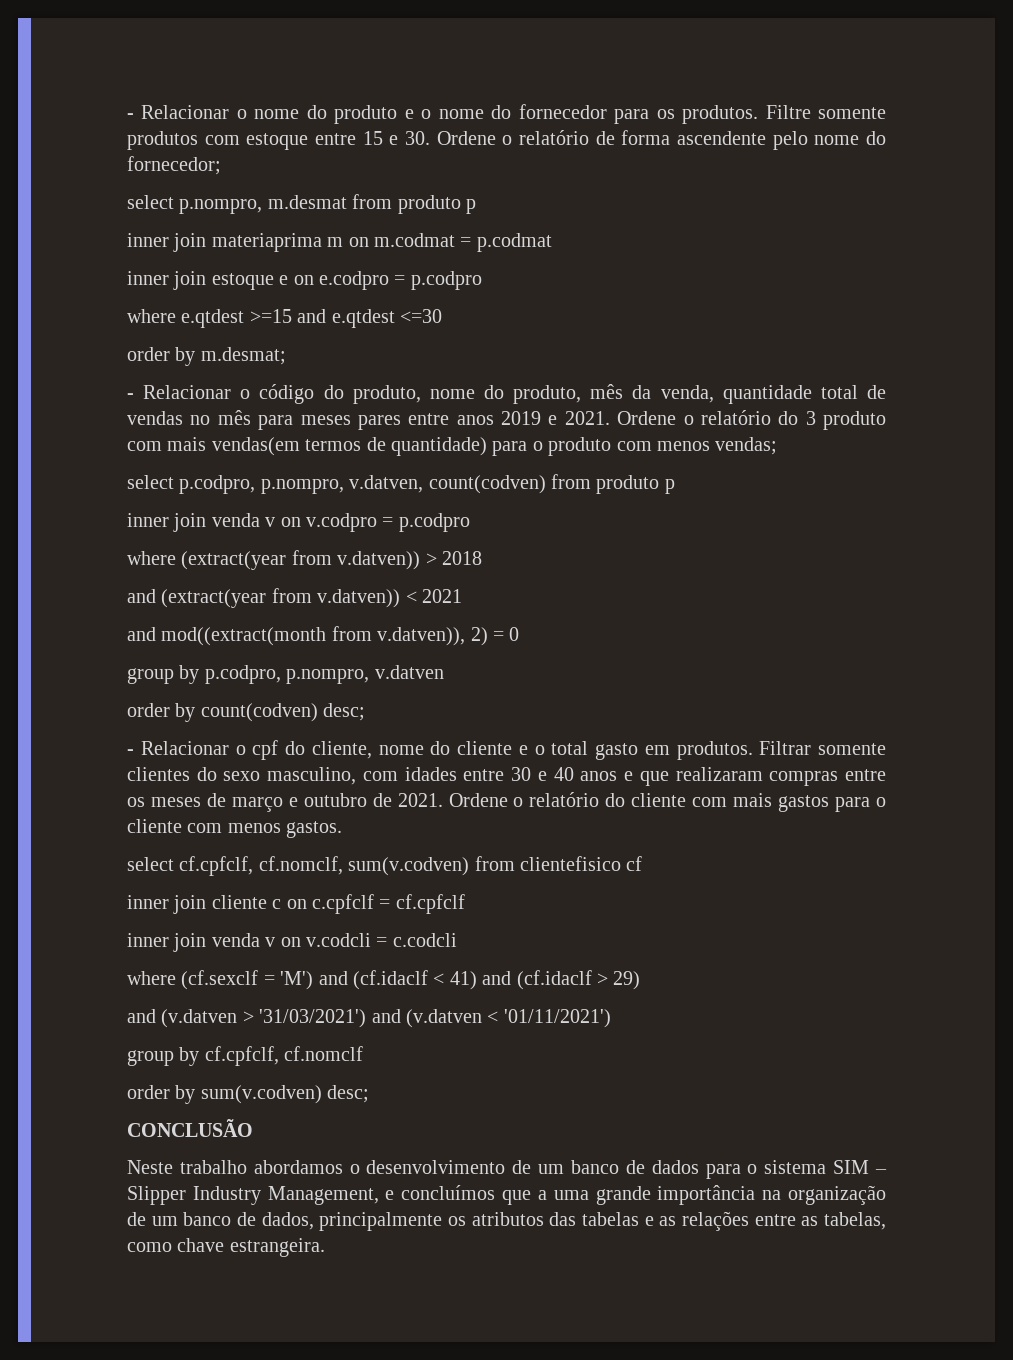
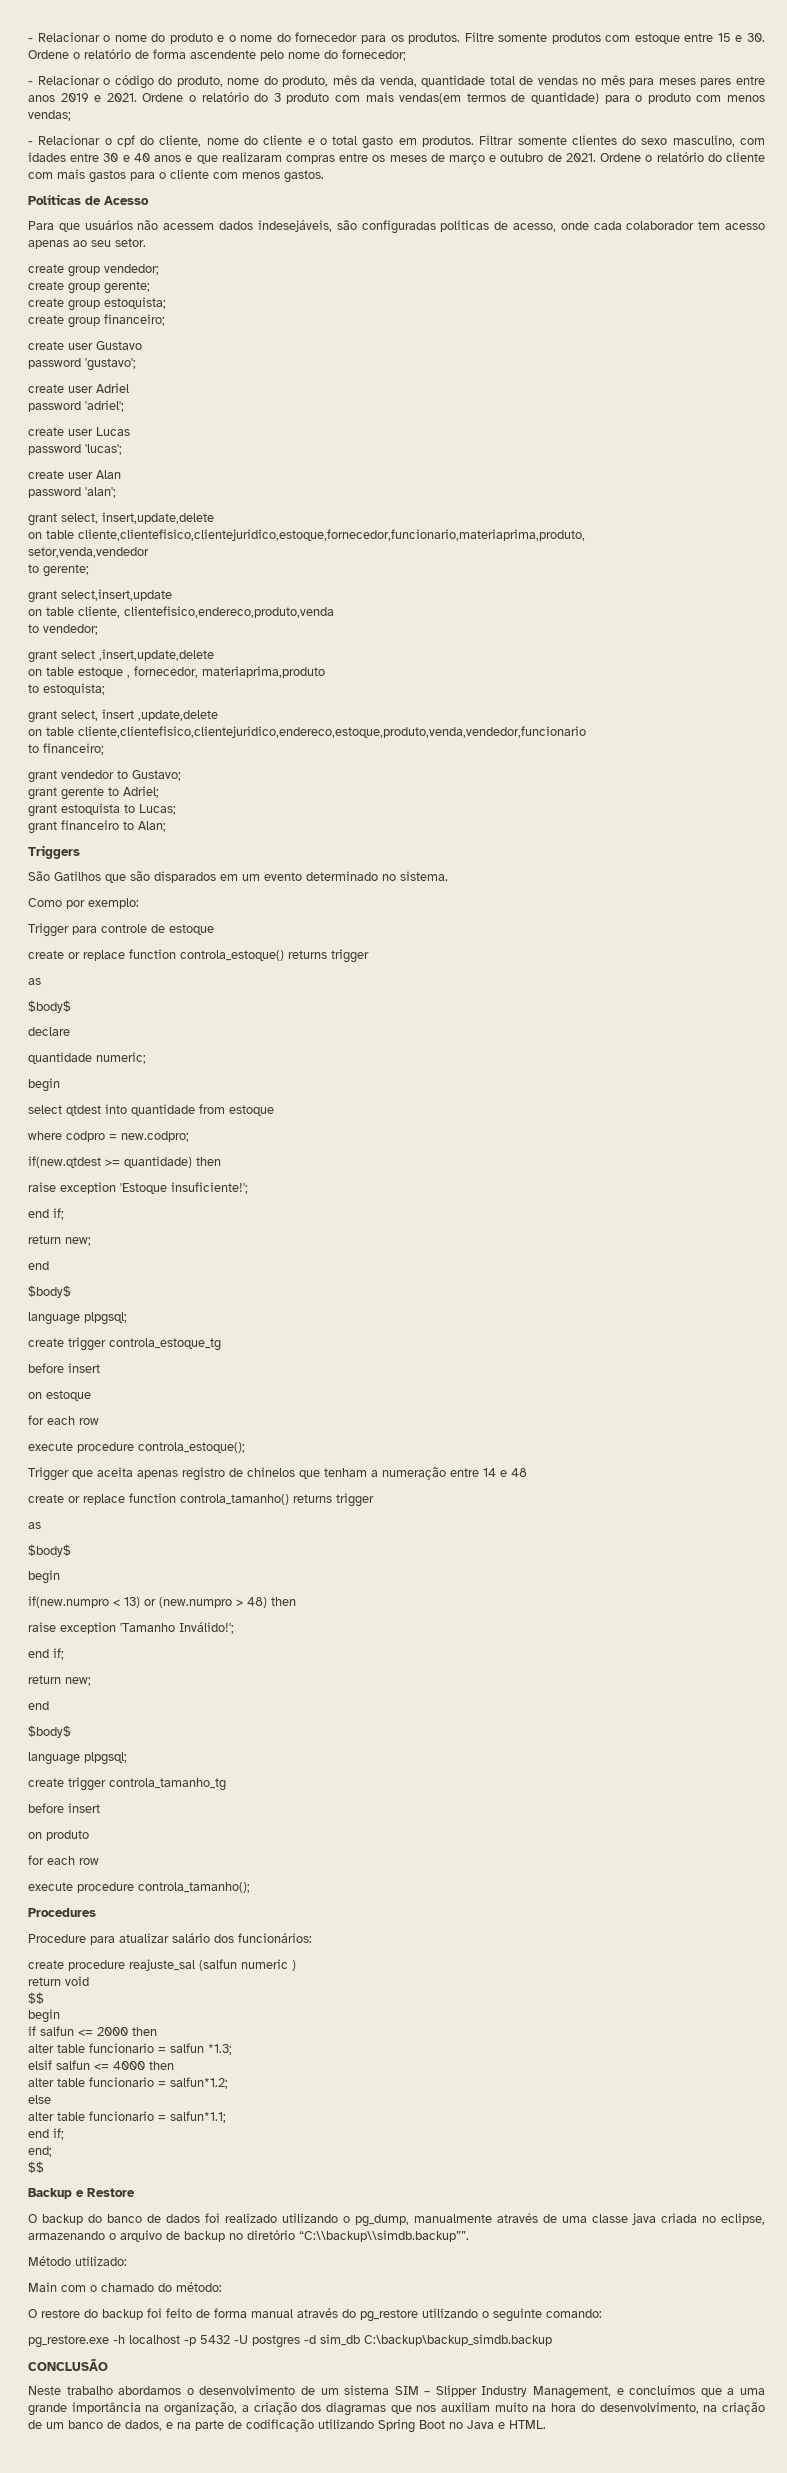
[127,194,476,214] [127,233,552,252] [127,271,482,290] [127,309,442,328] [127,347,286,366] // select p.nompro, m.desmat from produto p // inner join materiaprima m on m.codmat = p.codmat // inner join estoque e on e.codpro = p.codpro // where e.qtdest >=15 and e.qtdest <=30 // order by m.desmat; -> (406, 55) none
[127,474,675,494] [127,513,470,532] [127,550,482,570] [127,588,462,608] [127,626,520,646] [127,665,444,684] [127,703,366,722] // select p.codpro, p.nompro, v.datven, count(codven) from produto p // inner join venda v on v.codpro = p.codpro // where (extract(year from v.datven)) > 2018 // and (extract(year from v.datven)) < 2021 // and mod((extract(month from v.datven)), 2) = 0 // group by p.codpro, p.nompro, v.datven // order by count(codven) desc; -> (71, 115) none
[127,856,643,876] [127,894,465,914] [127,933,457,952] [127,970,641,990] [127,1009,611,1028] [127,1046,364,1066] [127,1085,370,1104] select cf.cpfclf, cf.nomclf, sum(v.codven) from clientefisico cf // inner join cliente c on c.cpfclf = cf.cpfclf // inner join venda v on v.codcli = c.codcli // where (cf.sexclf = 'M') and (cf.idaclf < 41) and (cf.idaclf > 29) // and (v.datven > '31/03/2021') and (v.datven < '01/11/2021') // group by cf.cpfclf, cf.nomclf // order by sum(v.codven) desc; -> [28,194,149,205] [28,220,765,234] [28,238,146,249] [28,264,159,277] [28,281,150,294] [28,297,166,311] [28,314,165,328] [28,341,142,350] [28,358,136,371] [28,383,129,393] [28,400,124,412] [28,427,130,436] [28,444,122,455] [28,470,121,479] [28,487,116,498] [28,512,214,526] [28,529,585,541] [28,547,149,558] [28,564,89,577] [28,589,172,603] [28,606,334,618] [28,624,98,635] [28,649,214,663] [28,666,325,678] [28,683,105,695] [28,709,218,723] [28,726,586,738] [28,743,104,755] [28,770,181,783] [28,786,159,800] [28,803,176,817] [28,820,166,834] [28,845,80,859] [28,871,448,883] [28,898,139,909] [28,923,214,937] [28,949,369,963] [28,978,41,985] [28,1000,71,1013] [28,1027,70,1036] [28,1052,146,1064] [28,1078,60,1092] [28,1104,274,1116] [28,1131,189,1142] [28,1156,221,1168] [28,1182,248,1194] [28,1208,64,1220] [28,1235,91,1246] [28,1261,49,1270] [28,1285,71,1298] [28,1312,127,1325] [28,1337,221,1351] [28,1363,100,1373] [28,1390,91,1401] [28,1415,99,1425] [28,1442,245,1453] [28,1467,527,1481] [28,1493,374,1507] [28,1522,41,1529] [28,1544,71,1557] [28,1570,60,1584] [28,1596,296,1608] [28,1622,234,1634] [28,1648,64,1660] [28,1675,91,1686] [28,1701,49,1710] [28,1725,71,1738] [28,1752,127,1765] [28,1777,226,1791] [28,1803,100,1813] [28,1830,89,1841] [28,1855,99,1865] [28,1882,250,1893] [28,1908,96,1917] [28,1933,312,1945] [28,1959,296,1971] [28,1976,89,1986] [28,1992,44,2004] [28,2009,60,2023] [28,2026,157,2036] [28,2043,232,2055] [28,2060,174,2070] [28,2077,228,2089] [28,2095,51,2104] [28,2111,226,2123] [28,2128,64,2140] [28,2146,52,2157] [28,2161,44,2173] [28,2188,135,2199] [28,2213,765,2227] [28,2230,469,2242] [28,2256,127,2266] [28,2282,222,2292] [28,2308,602,2322] [28,2334,552,2348] Políticas de Acesso // Para que usuários não acessem dados indesejáveis, são configuradas politicas de acesso, onde cada colaborador tem acesso apenas ao seu setor. // create group vendedor; // create group gerente; // create group estoquista; // create group financeiro; // create user Gustavo // password 'gustavo'; // create user Adriel // password 'adriel'; // create user Lucas // password 'lucas'; // create user Alan // password 'alan'; // grant select, insert,update,delete // on table cliente,clientefisico,clientejuridico,estoque,fornecedor,funcionario,materiaprima,produto, // setor,venda,vendedor // to gerente; // grant select,insert,update // on table cliente, clientefisico,endereco,produto,venda // to vendedor; // grant select ,insert,update,delete // on table estoque , fornecedor, materiaprima,produto // to estoquista; // grant select, insert ,update,delete // on table cliente,clientefisico,clientejuridico,endereco,estoque,produto,venda,vendedor,funcionario // to financeiro; // grant vendedor to Gustavo; // grant gerente to Adriel; // grant estoquista to Lucas; // grant financeiro to Alan; // Triggers // São Gatilhos que são disparados em um evento determinado no sistema. // Como por exemplo: // Trigger para controle de estoque // create or replace function controla_estoque() returns trigger // as // $body$ // declare // quantidade numeric; // begin // select qtdest into quantidade from estoque // where codpro = new.codpro; // if(new.qtdest >= quantidade) then // raise exception 'Estoque insuficiente!'; // end if; // return new; // end // $body$ // language plpgsql; // create trigger controla_estoque_tg // before insert // on estoque // for each row // execute procedure controla_estoque(); // Trigger que aceita apenas registro de chinelos que tenham a numeração entre 14 e 48 // create or replace function controla_tamanho() returns trigger // as // $body$ // begin // if(new.numpro < 13) or (new.numpro > 48) then // raise exception 'Tamanho Inválido!'; // end if; // return new; // end // $body$ // language plpgsql; // create trigger controla_tamanho_tg // before insert // on produto // for each row // execute procedure controla_tamanho(); // Procedures // Procedure para atualizar salário dos funcionários: // create procedure reajuste_sal (salfun numeric ) // return void // $$ // begin // if salfun <= 2000 then // alter table funcionario = salfun *1.3; // elsif salfun <= 4000 then // alter table funcionario = salfun*1.2; // else // alter table funcionario = salfun*1.1; // end if; // end; // $$ // Backup e Restore // O backup do banco de dados foi realizado utilizando o pg_dump, manualmente através de uma classe java criada no eclipse, armazenando o arquivo de backup no diretório “C:\\backup\\simdb.backup””. // Método utilizado: // Main com o chamado do método: // O restore do backup foi feito de forma manual através do pg_restore utilizando o seguinte comando: // pg_restore.exe -h localhost -p 5432 -U postgres -d sim_db C:\backup\backup_simdb.backup
[571,1160,758,1179] banco de dados para o -> (339, 2391) none
[788,1185,887,1205] organização -> [164,2402,766,2416] organização, a criação dos diagramas que nos auxiliam muito na hora do desenvolvimento, na criação
[319,1211,886,1231] [127,1238,325,1257] principalmente os atributos das tabelas e as relações entre as tabelas, como chave estrangeira. -> [166,2419,546,2433] e na parte de codificação utilizando Spring Boot no Java e HTML.

